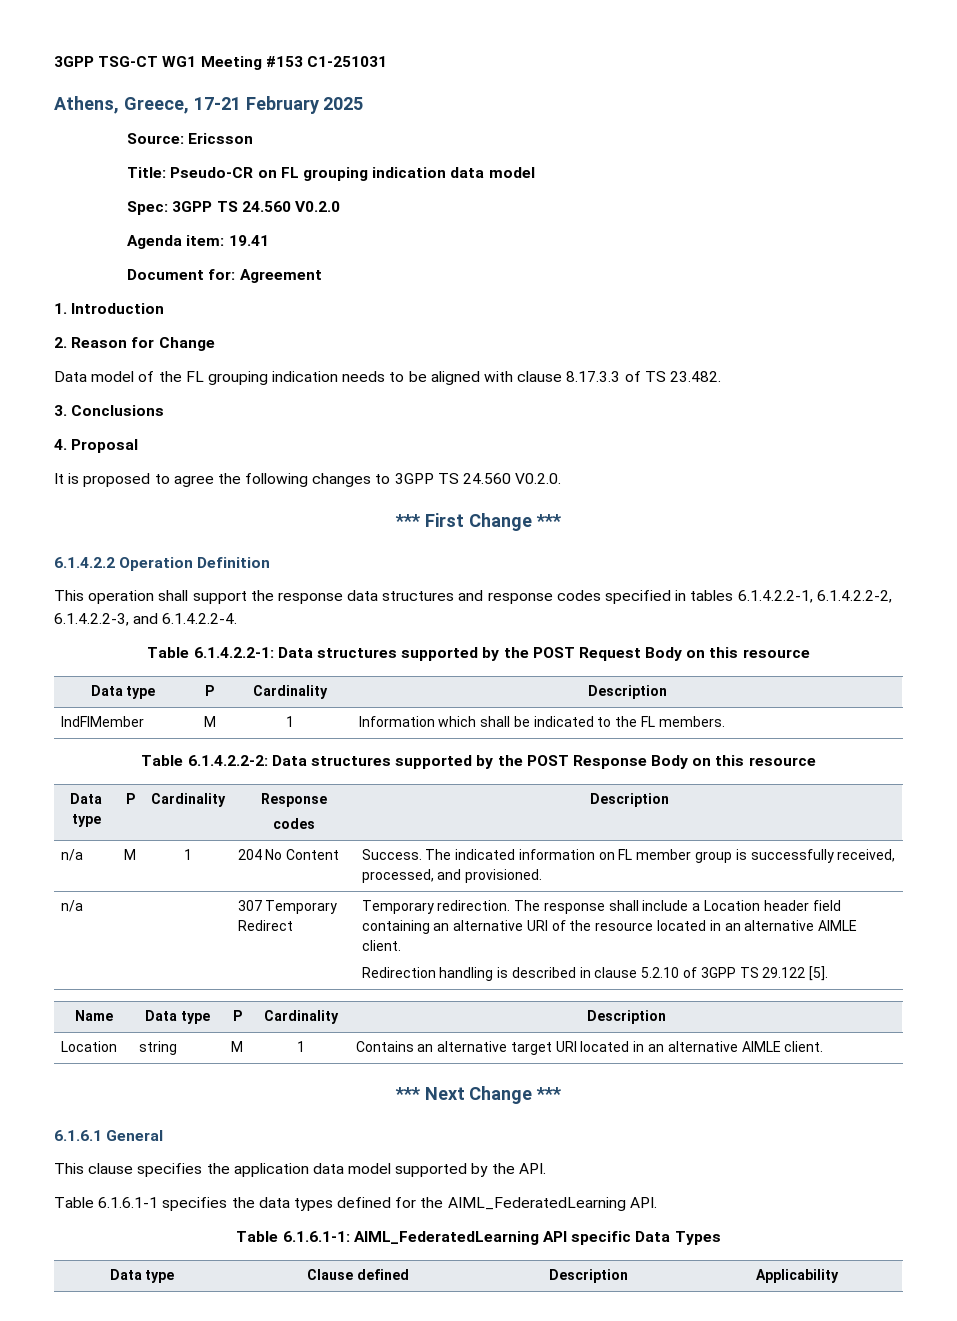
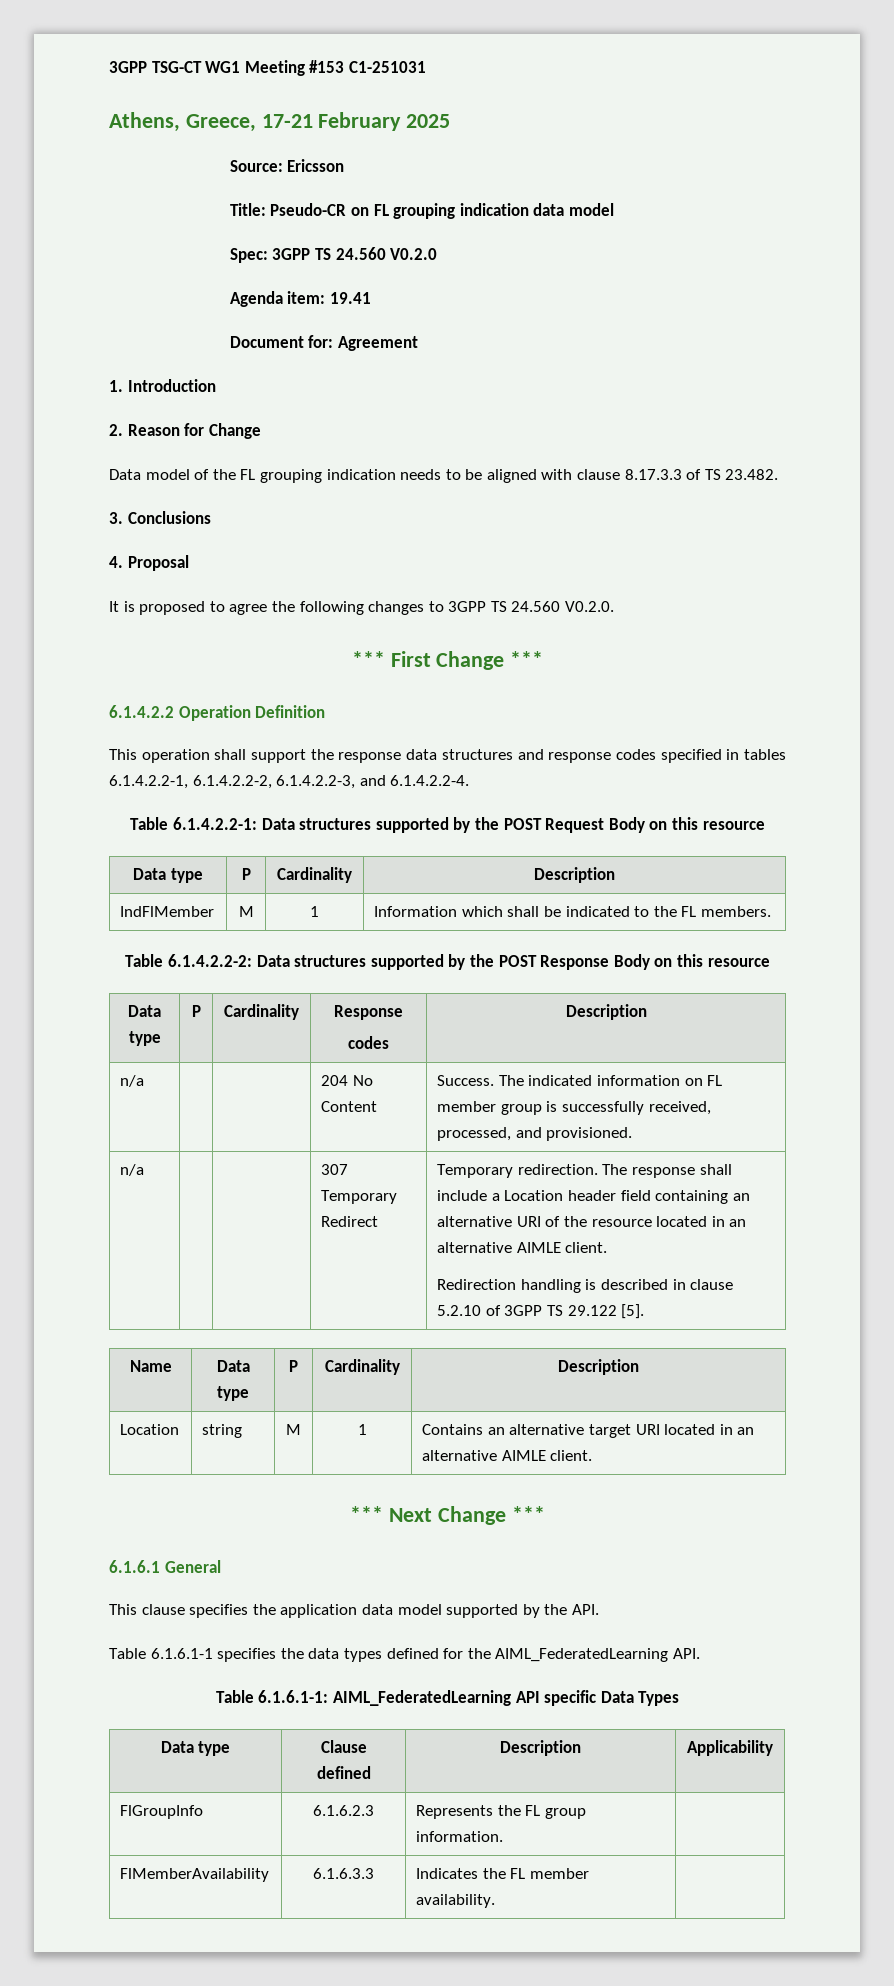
[123,849,136,860] [183,849,192,860] M | 1 -> (145, 1081) |
(839, 1276) none -> [120,1805,204,1819] [313,1805,374,1816] [416,1805,587,1819] [416,1831,504,1842] [120,1868,270,1882] [313,1868,374,1879] [416,1868,590,1879] [416,1894,496,1908] // FlGroupInfo | 6.1.6.2.3 | Represents the FL group information. | // FlMemberAvailability | 6.1.6.3.3 | Indicates the FL member availability. |

